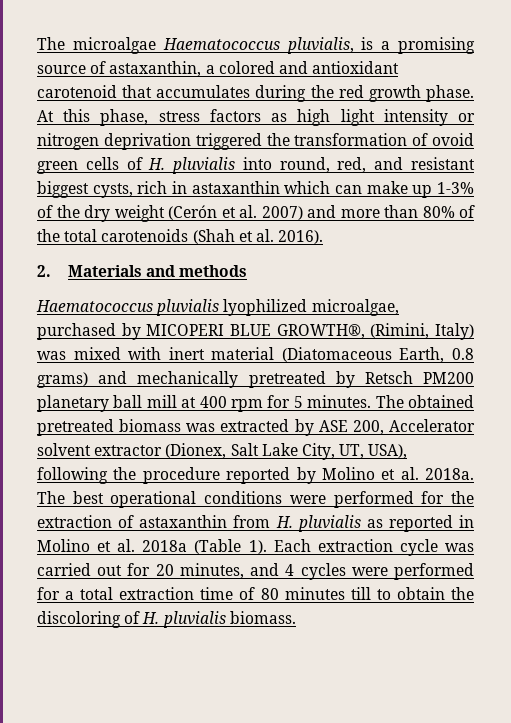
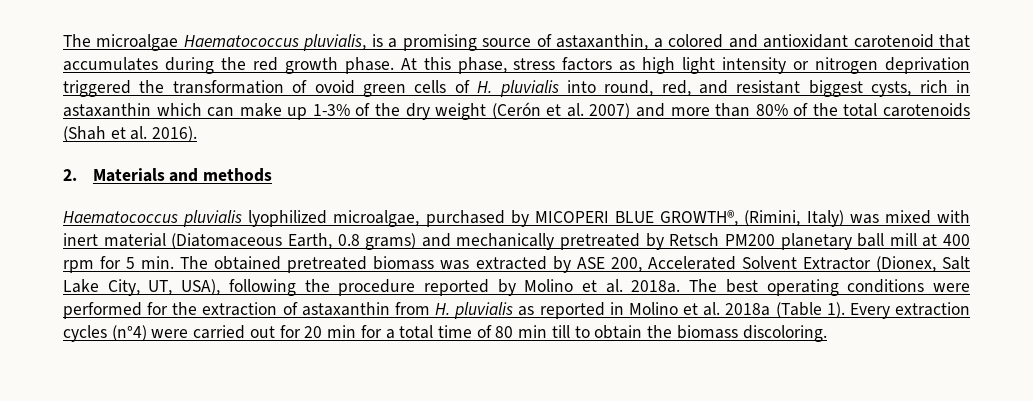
[307,395,372,408] minutes. -> [141,256,175,269] min.
[389,419,476,432] [37,443,163,456] Accelerator solvent extractor -> [647,256,871,270] Accelerated Solvent Extractor
[110,491,197,508] operational -> [766,279,839,296] operating
[273,539,474,556] [37,563,475,580] Each extraction cycle was carried out for 20 minutes, and 4 cycles were performed -> [849,302,970,319] [63,325,357,342] Every extraction cycles (n°4) were carried out for 20 min
[119,587,195,600] extraction -> (434, 332) none
[284,587,345,600] minutes -> [518,325,548,338] min
[37,611,296,628] discoloring of H. pluvialis biomass. -> [676,325,827,342] biomass discoloring.

